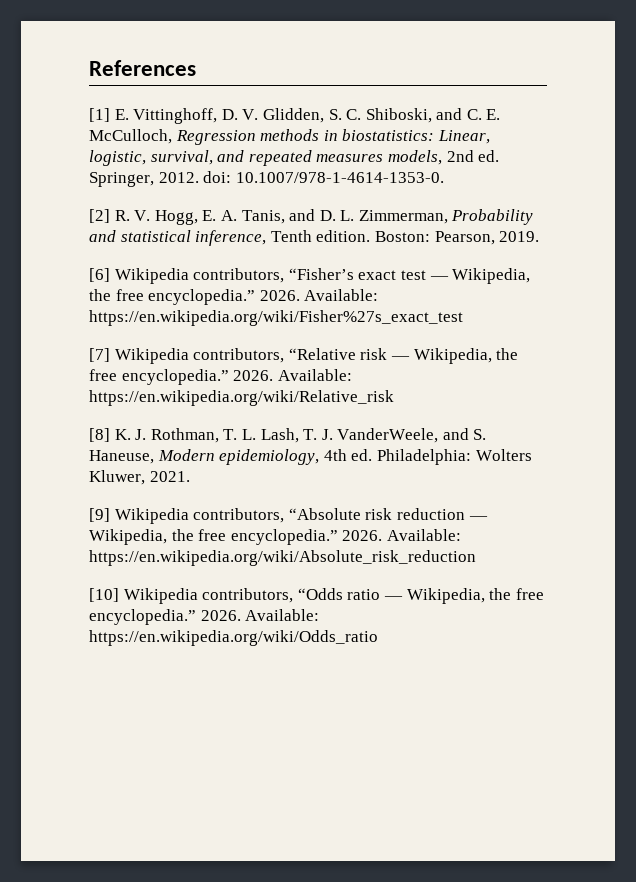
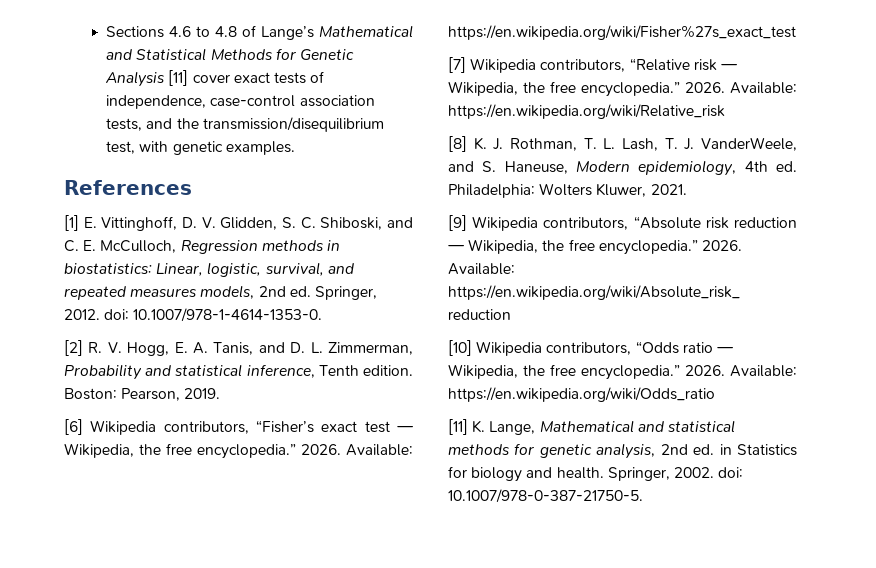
(89, 68) none -> [106,25,413,40] [106,48,355,61] [105,70,325,87] [106,95,375,109] [106,117,384,132] [106,141,295,155] Sections 4.6 to 4.8 of Lange’s Mathematical and Statistical Methods for Genetic Analysis [11] cover exact tests of independence, case-control association tests, and the transmission/disequilibrium test, with genetic examples. //
(378, 638) none -> [448,419,735,435] [448,443,797,459] [448,466,744,482] [448,489,643,503] // [11] K. Lange, Mathematical and statistical methods for genetic analysis, 2nd ed. in Statistics for biology and health. Springer, 2002. doi: 10.1007/978-0-387-21750-5.

